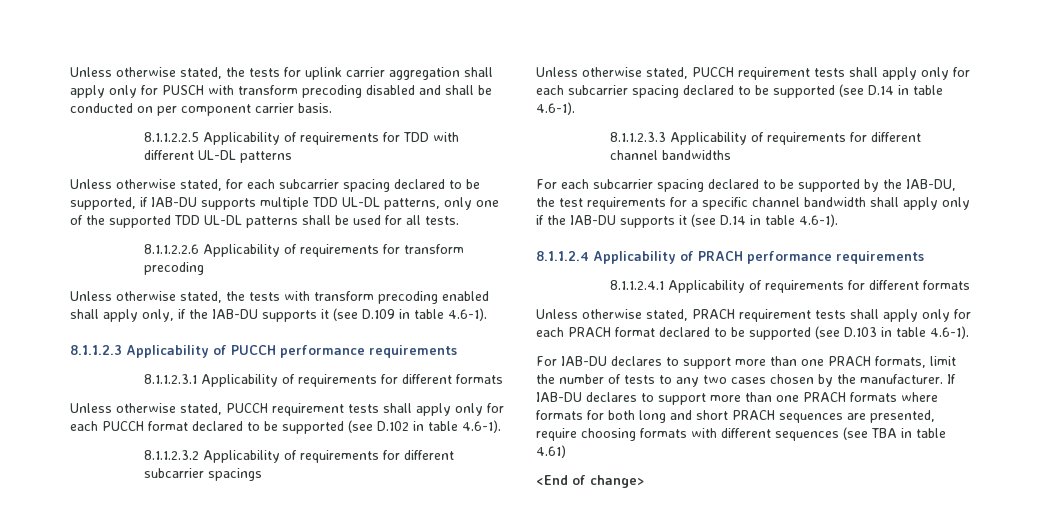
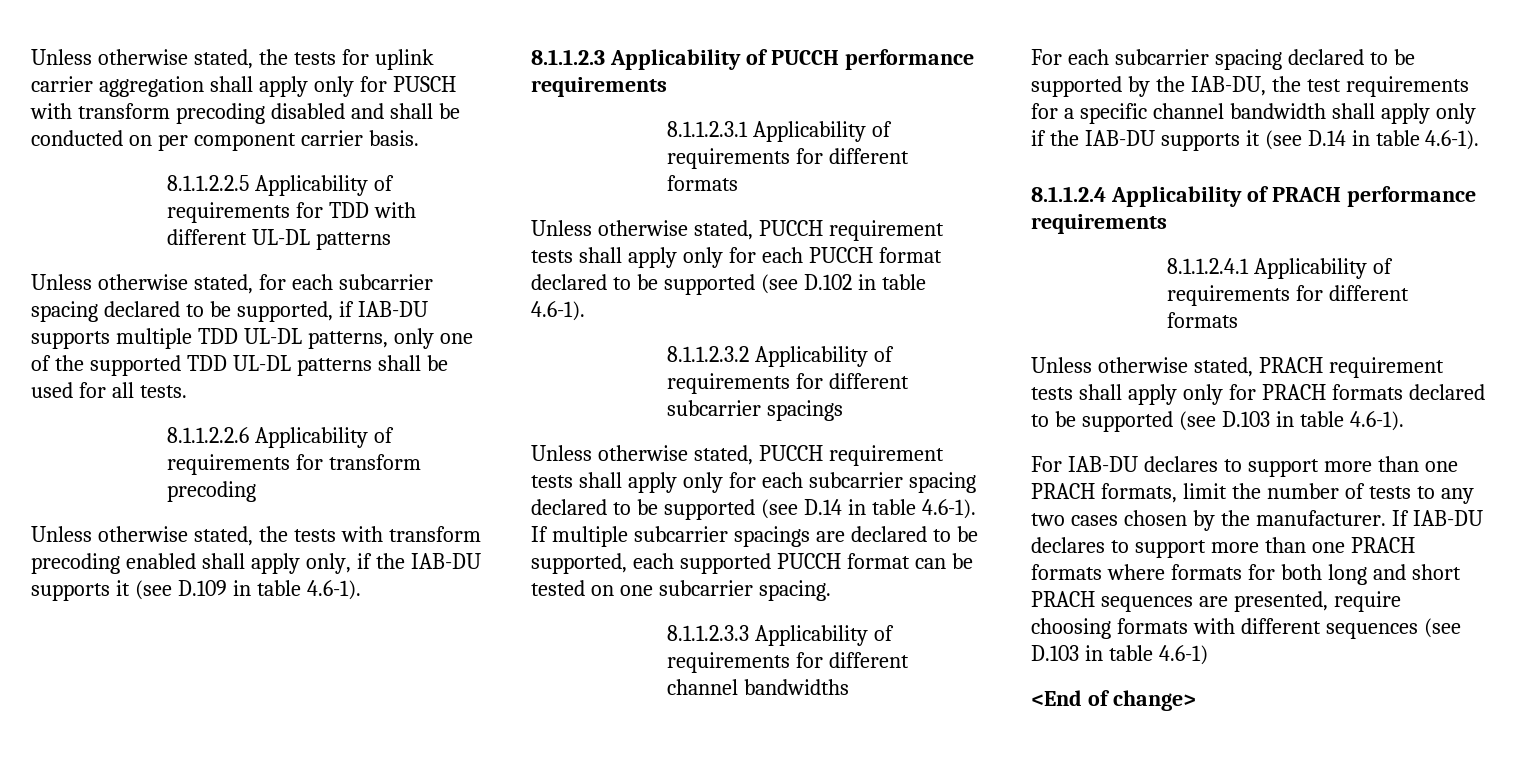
(575, 108) none -> [531,526,978,547] [531,553,973,574] [531,580,831,601] If multiple subcarrier spacings are declared to be supported, each supported PUCCH format can be tested on one subcarrier spacing.
[536,327,655,337] each PRACH format -> [1261,384,1403,400] PRACH formats
[871,428,946,438] [536,445,566,458] TBA in table 4.61) -> [1031,645,1208,665] D.103 in table 4.6-1)

